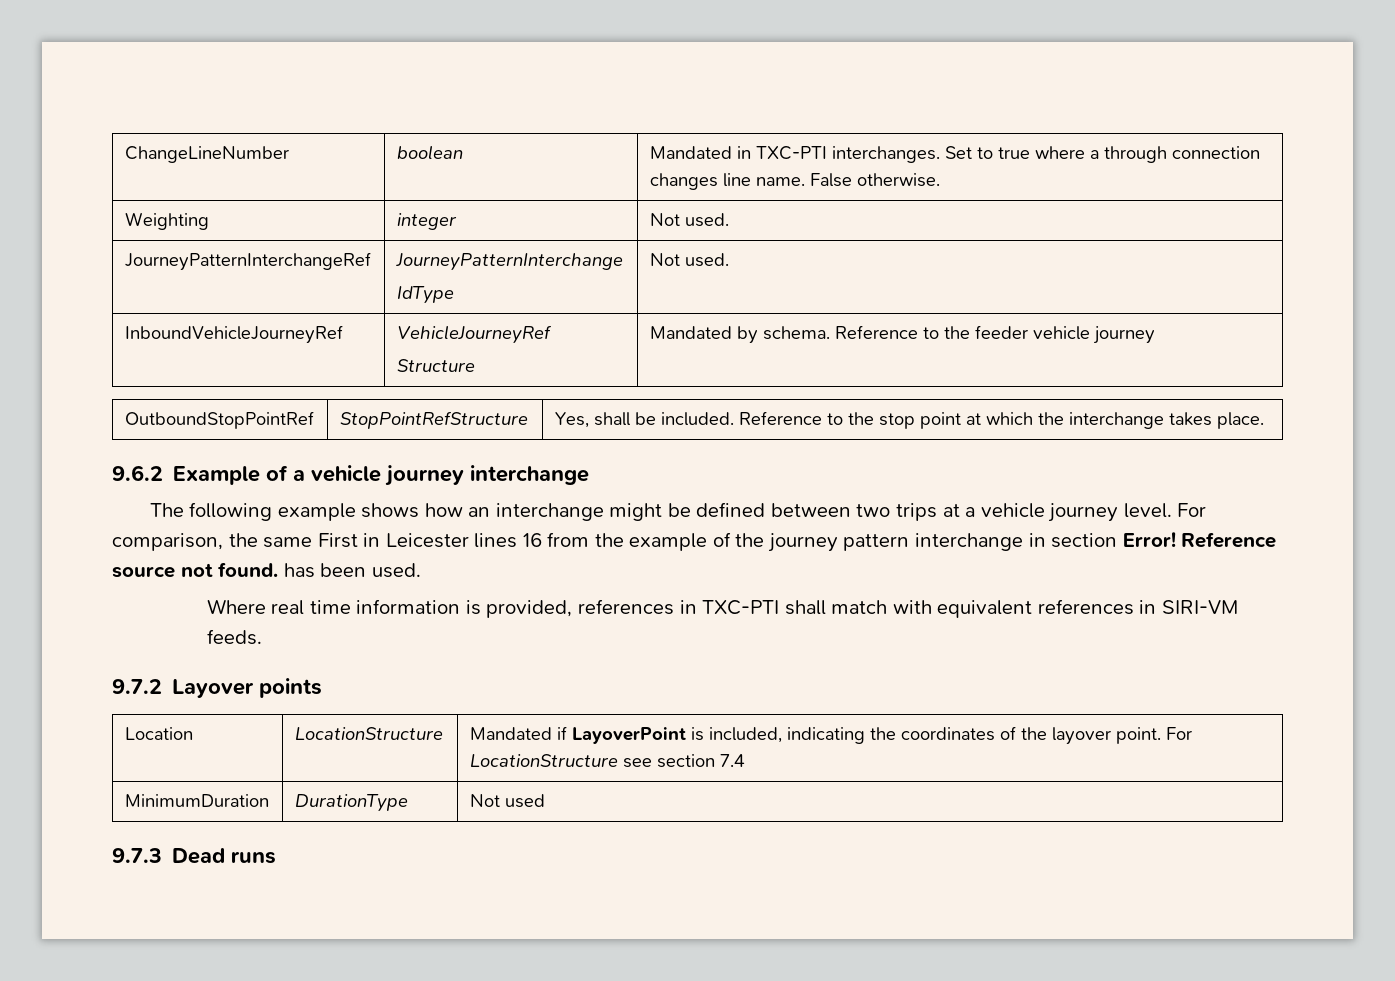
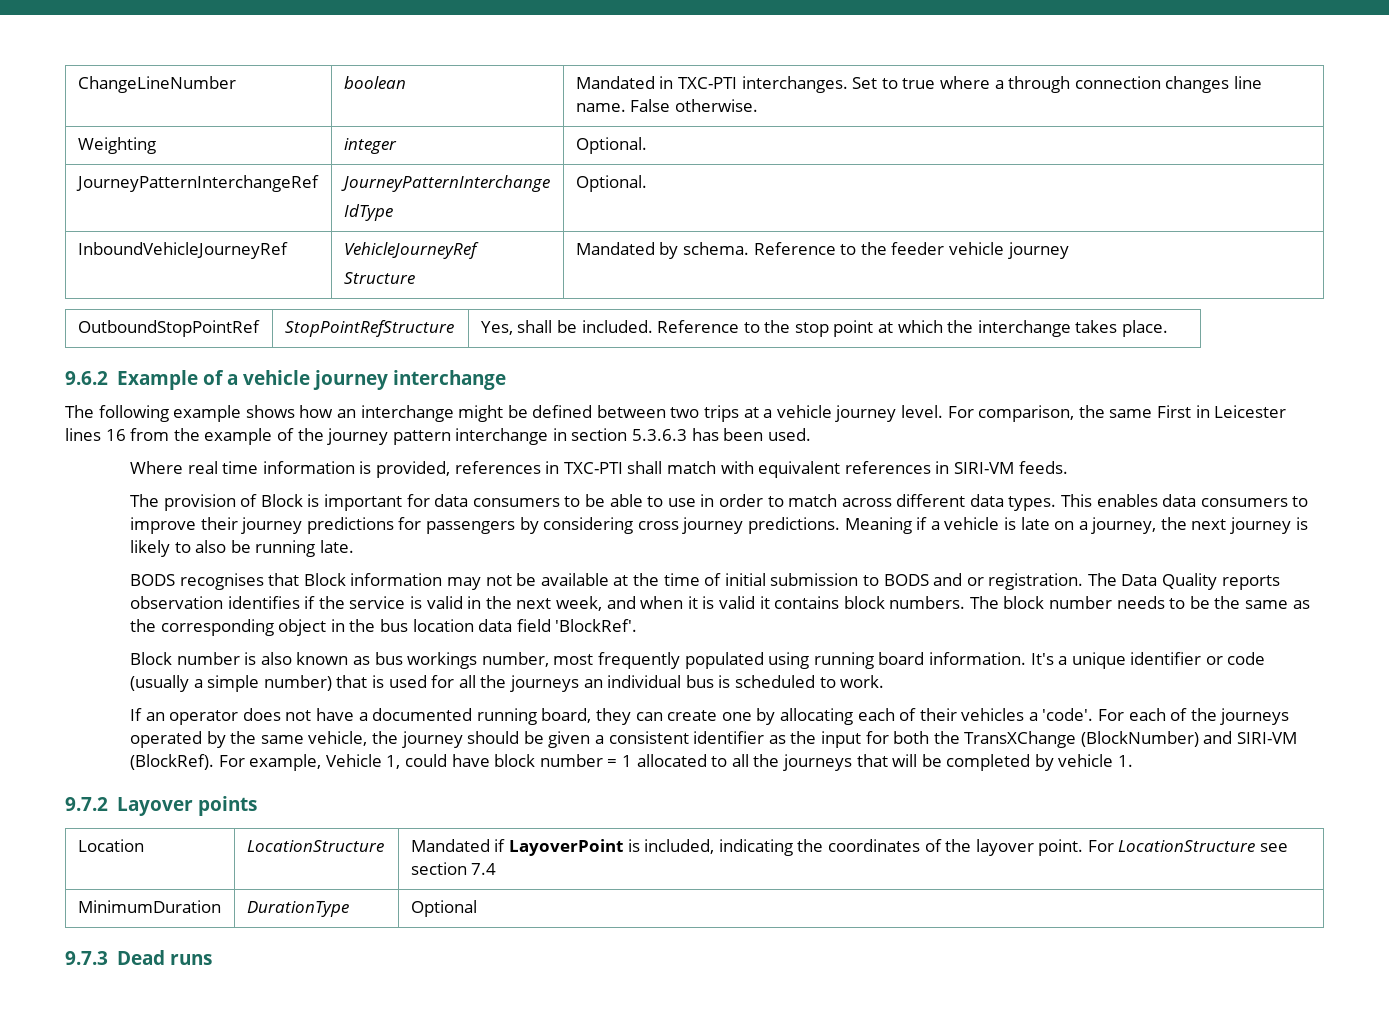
[649,213,729,227] Not used. -> [575,137,647,154] Optional.
[649,253,729,267] Not used. -> [575,175,647,192] Optional.
[1122,532,1277,548] [112,562,279,578] Error! Reference source not found. -> [632,429,688,441] 5.3.6.3
(262, 637) none -> [130,494,1309,511] [130,517,1308,534] [130,540,355,557] [130,573,1280,590] [130,596,1310,611] [130,619,638,636] [130,652,1266,669] [130,675,885,692] [130,708,1290,725] [130,731,1298,748] [130,754,1134,771] // The provision of Block is important for data consumers to be able to use in order to match across different data types. This enables data consumers to improve their journey predictions for passengers by considering cross journey predictions. Meaning if a vehicle is late on a journey, the next journey is likely to also be running late. // BODS recognises that Block information may not be available at the time of initial submission to BODS and or registration. The Data Quality reports observation identifies if the service is valid in the next week, and when it is valid it contains block numbers. The block number needs to be the same as the corresponding object in the bus location data field 'BlockRef'. // Block number is also known as bus workings number, most frequently populated using running board information. It's a unique identifier or code (usually a simple number) that is used for all the journeys an individual bus is scheduled to work. // If an operator does not have a documented running board, they can create one by allocating each of their vehicles a 'code'. For each of the journeys operated by the same vehicle, the journey should be given a consistent identifier as the input for both the TransXChange (BlockNumber) and SIRI-VM (BlockRef). For example, Vehicle 1, could have block number = 1 allocated to all the journeys that will be completed by vehicle 1.
[469,794,545,808] Not used -> [410,900,477,917] Optional

